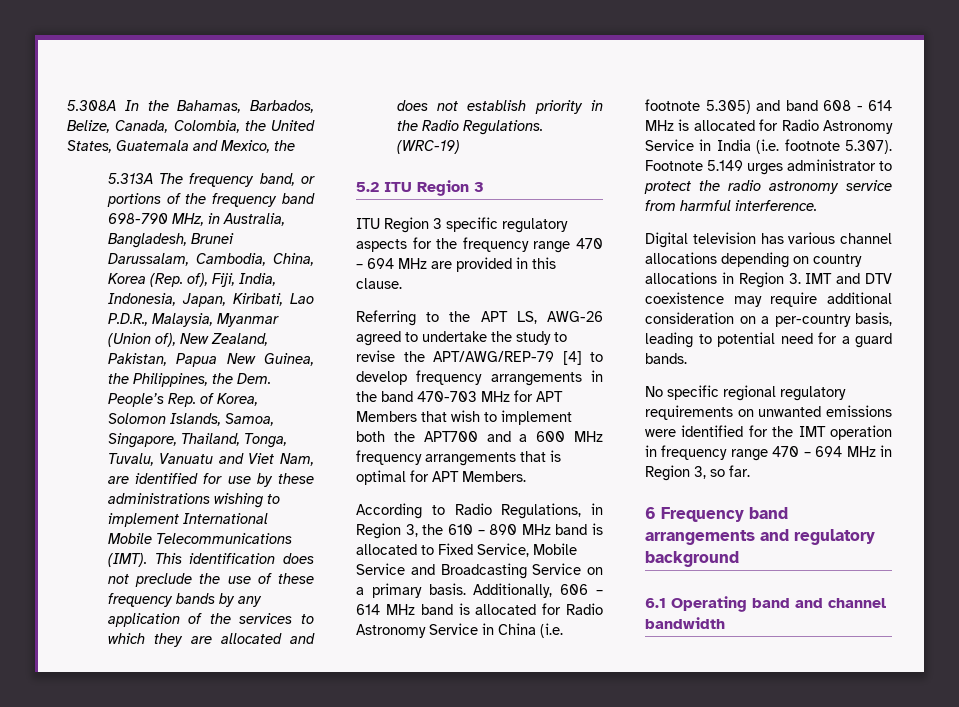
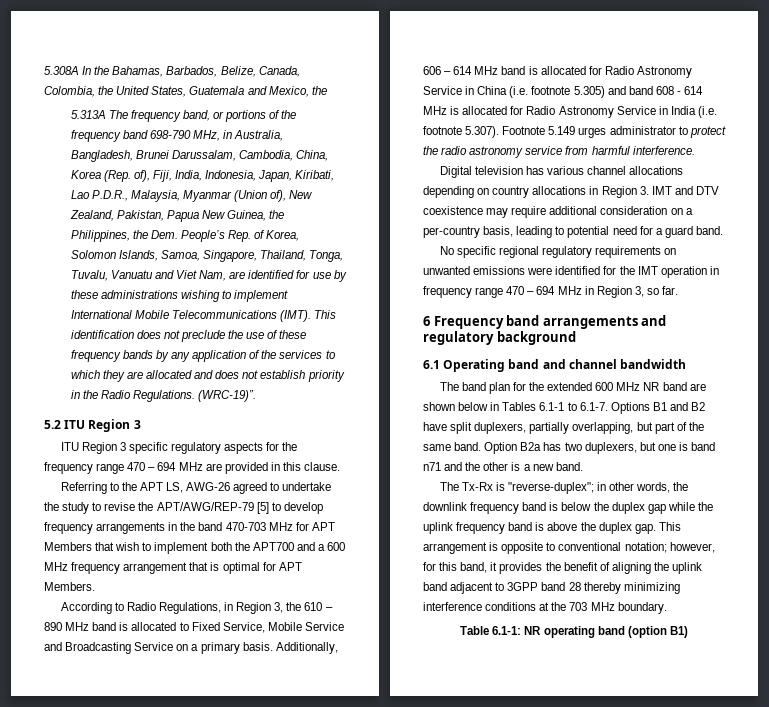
[396,140,460,154] (WRC-19) -> [198,390,257,402] (WRC-19)”.
[562,351,582,365] [4] -> [256,502,269,514] [5]
[425,452,516,466] arrangements -> [123,562,188,574] arrangement
[645,353,687,364] bands. -> [695,226,723,235] band.
(725, 623) none -> [439,382,706,394] [423,402,706,414] [423,422,704,434] [423,442,716,454] [423,462,583,471] [439,482,689,494] [423,502,713,514] [423,522,681,534] [423,542,715,554] [423,562,703,574] [423,582,680,594] [423,602,667,614] [460,626,688,638] // The band plan for the extended 600 MHz NR band are shown below in Tables 6.1-1 to 6.1-7. Options B1 and B2 have split duplexers, partially overlapping, but part of the same band. Option B2a has two duplexers, but one is band n71 and the other is a new band. // The Tx-Rx is "reverse-duplex"; in other words, the downlink frequency band is below the duplex gap while the uplink frequency band is above the duplex gap. This arrangement is opposite to conventional notation; however, for this band, it provides the benefit of aligning the uplink band adjacent to 3GPP band 28 thereby minimizing interference conditions at the 703 MHz boundary. // Table 6.1-1: NR operating band (option B1)

